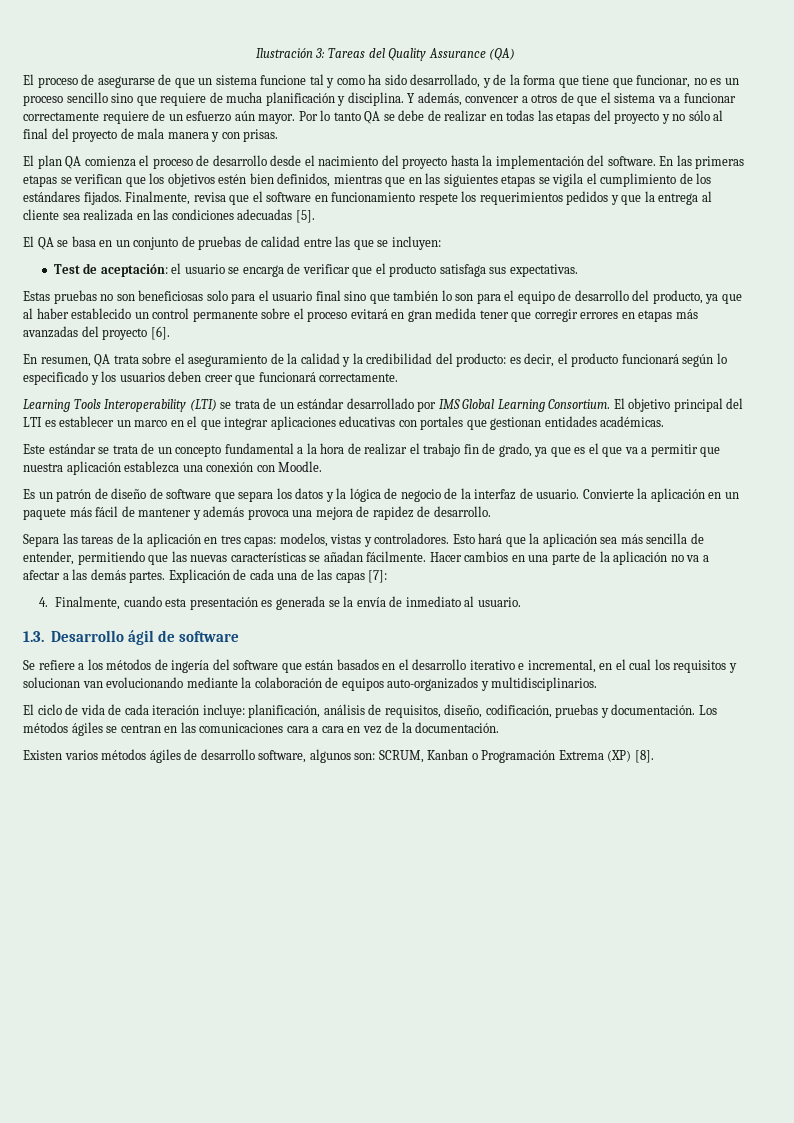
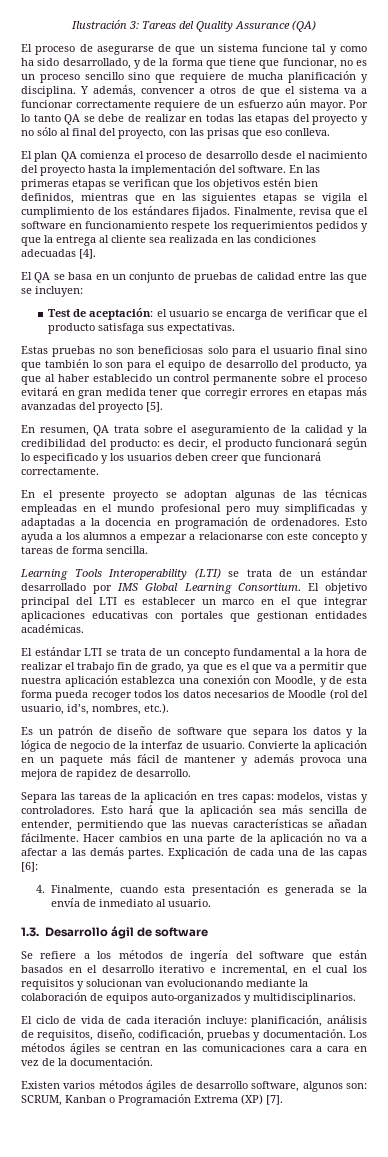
[72,128,279,142] proyecto de mala manera y con prisas. -> [118,128,330,139] proyecto, con las prisas que eso conlleva.
[295,210,315,223] [5]. -> [79,249,96,259] [4].
[150,326,170,340] [6]. -> [146,402,163,412] [5].
(399, 377) none -> [21,489,367,501] [21,504,368,515] [21,517,367,529] [21,532,369,543] [21,546,148,554] // En el presente proyecto se adoptan algunas de las técnicas empleadas en el mundo profesional pero muy simplificadas y adaptadas a la docencia en programación de ordenadores. Esto ayuda a los alumnos a empezar a relacionarse con este concepto y tareas de forma sencilla.
[23,443,96,454] Este estándar -> [21,647,103,656] El estándar LTI
[278,461,323,472] Moodle. -> [274,676,367,687] [21,689,369,701] [21,703,169,715] Moodle, y de esta forma pueda recoger todos los datos necesarios de Moodle (rol del usuario, id’s, nombres, etc.).
[368,570,388,583] [7]: -> [21,862,38,872] [6]:
[634,750,654,763] [8]. -> [266,1095,283,1105] [7].

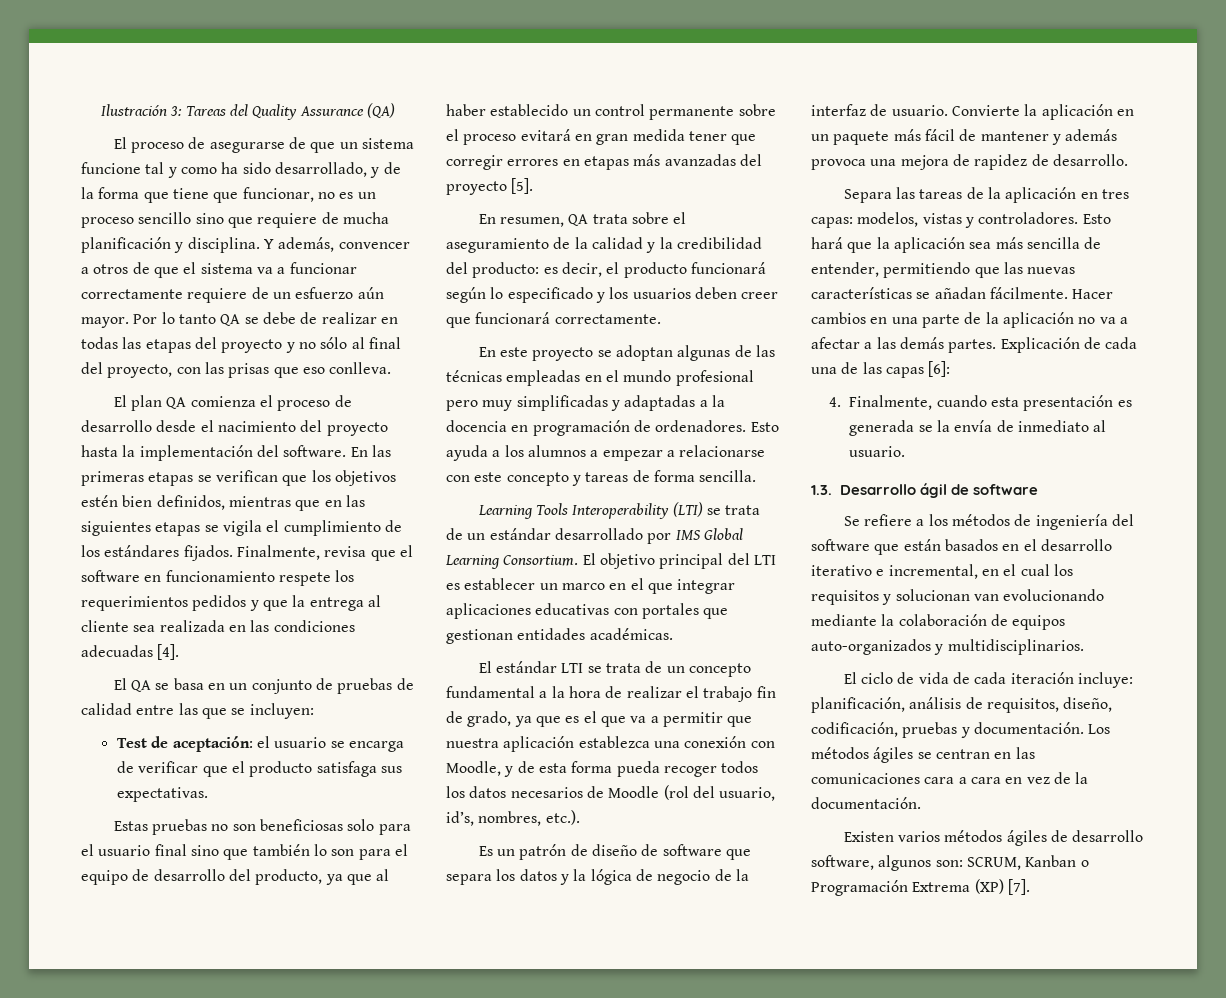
[42,490,106,501] el presente -> [500,347,529,357] este
[190,950,229,962] ingería -> [1035,514,1108,530] ingeniería

